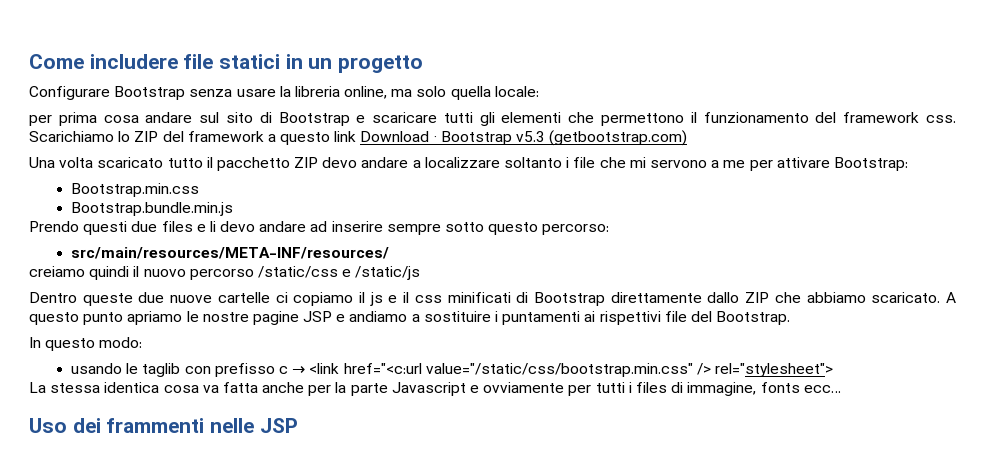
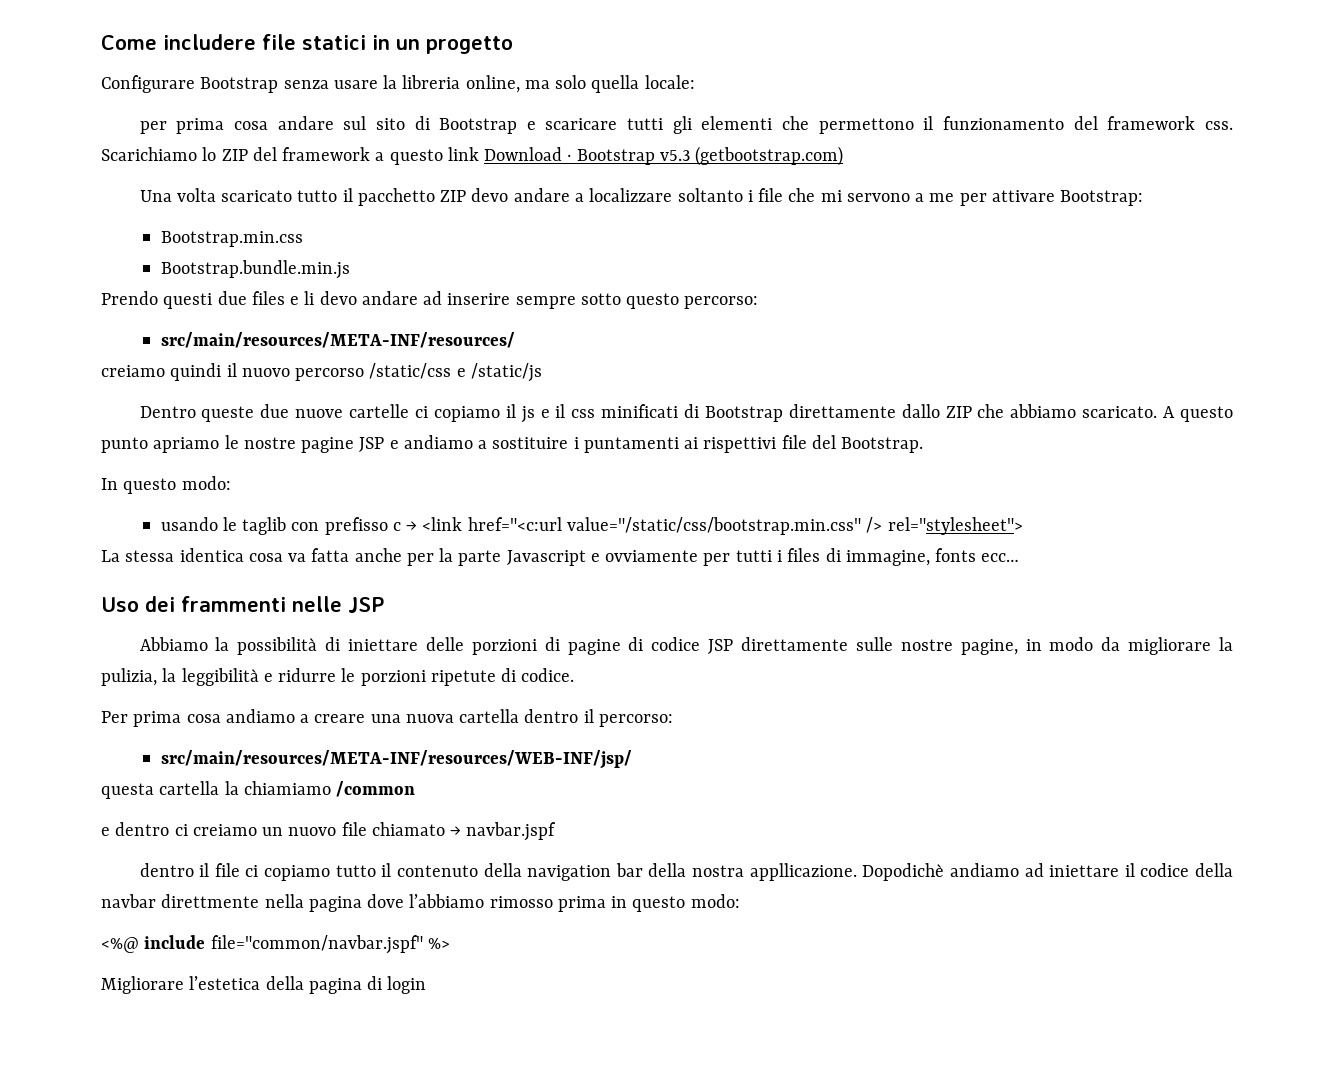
(298, 425) none -> [139,637,1233,655] [101,668,575,686] [101,709,673,727] [160,750,632,769] [101,781,416,799] [101,822,557,841] [139,863,1233,881] [101,894,740,912] [101,935,450,954] [101,976,427,994] // Abbiamo la possibilità di iniettare delle porzioni di pagine di codice JSP direttamente sulle nostre pagine, in modo da migliorare la pulizia, la leggibilità e ridurre le porzioni ripetute di codice. // Per prima cosa andiamo a creare una nuova cartella dentro il percorso: // src/main/resources/META-INF/resources/WEB-INF/jsp/ // questa cartella la chiamiamo /common // e dentro ci creiamo un nuovo file chiamato → navbar.jspf // dentro il file ci copiamo tutto il contenuto della navigation bar della nostra appllicazione. Dopodichè andiamo ad iniettare il codice della navbar direttmente nella pagina dove l’abbiamo rimosso prima in questo modo: // <%@ include file="common/navbar.jspf" %> // Migliorare l’estetica della pagina di login

